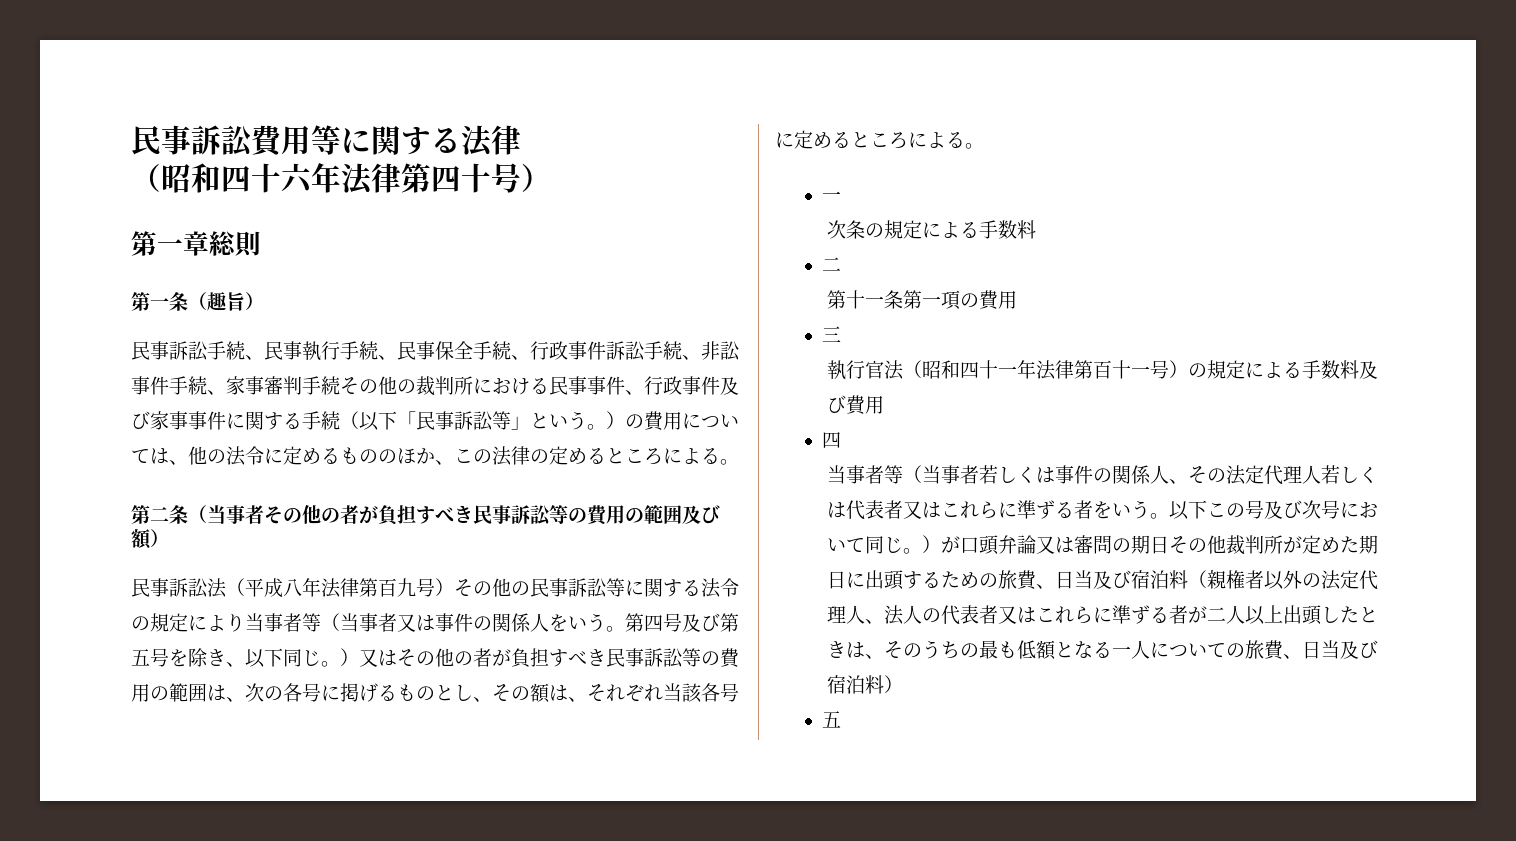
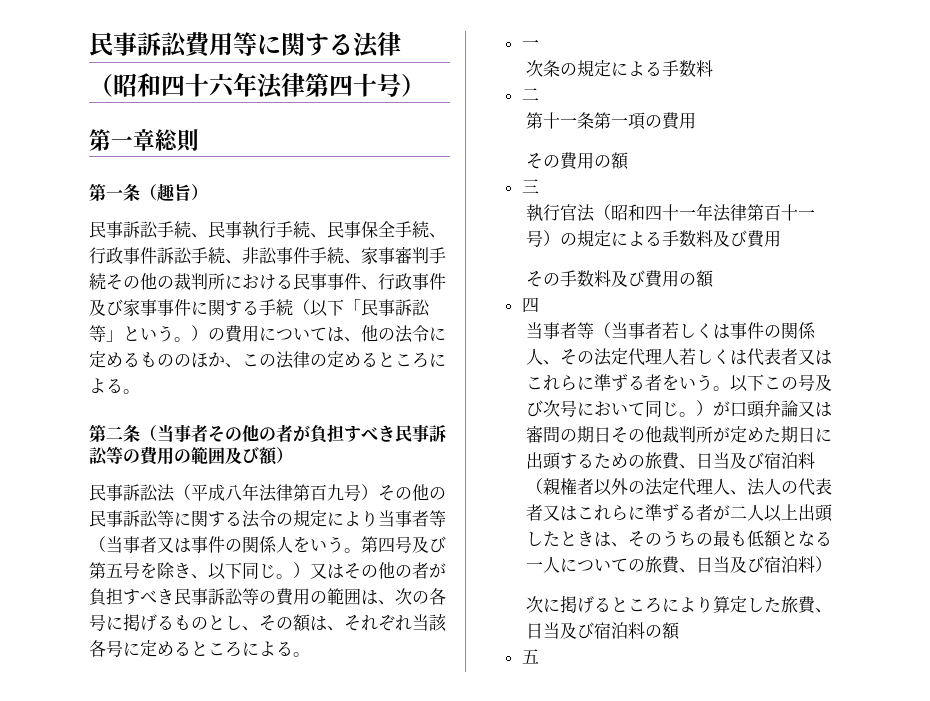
(1017, 300) none -> [525,152,629,170] // その費用の額
(884, 405) none -> [525,270,714,288] // その手数料及び費用の額
(903, 684) none -> [525,595,832,614] [525,622,680,640] // 次に掲げるところにより算定した旅費、日当及び宿泊料の額

